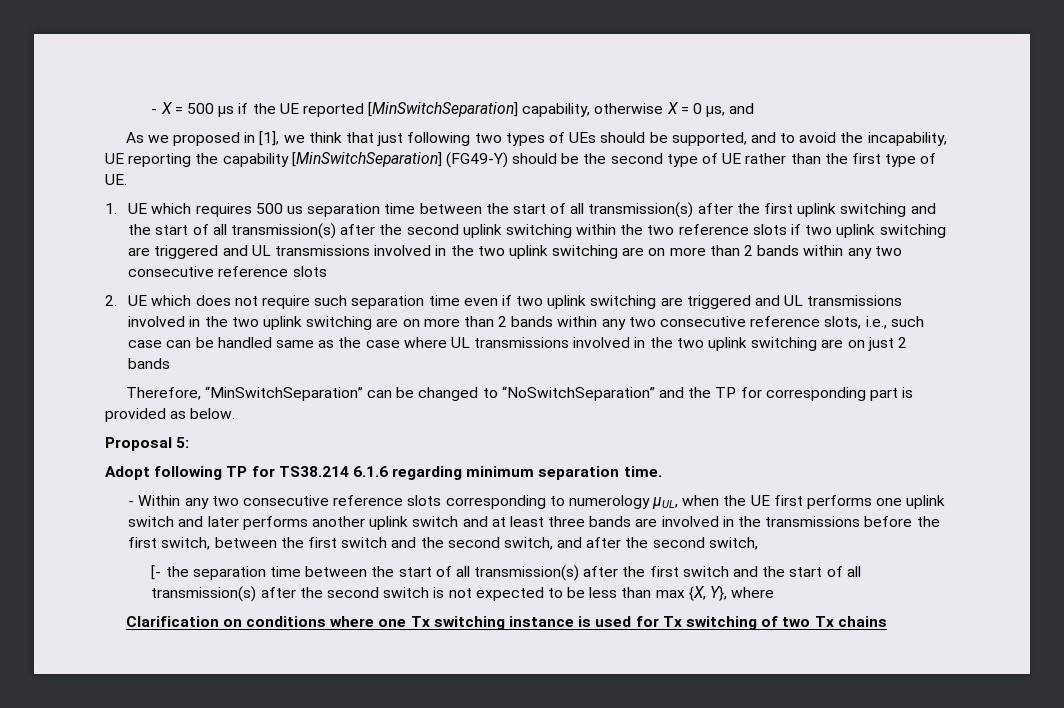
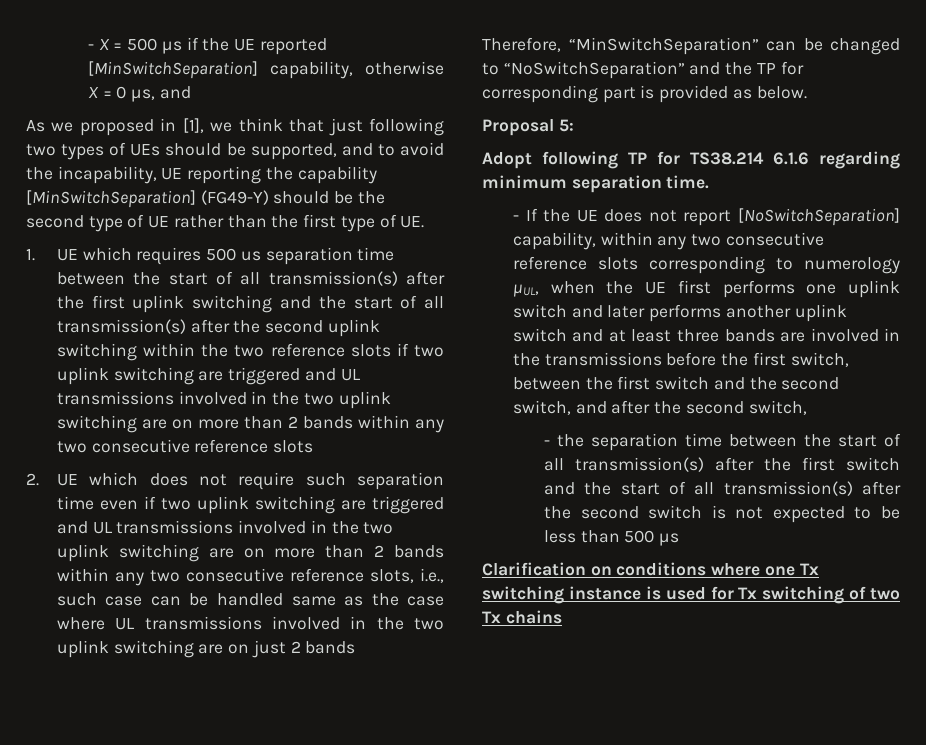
[138,495,181,506] Within -> [525,208,900,226] [512,232,653,250] If the UE does not report [NoSwitchSeparation] capability, within
[151,565,162,580] [- -> [543,440,550,446] -
[655,586,775,601] max {X, Y}, where -> [624,530,680,546] 500 µs

